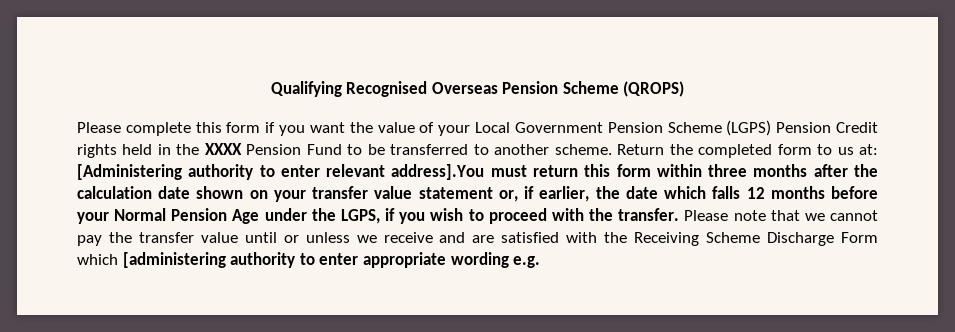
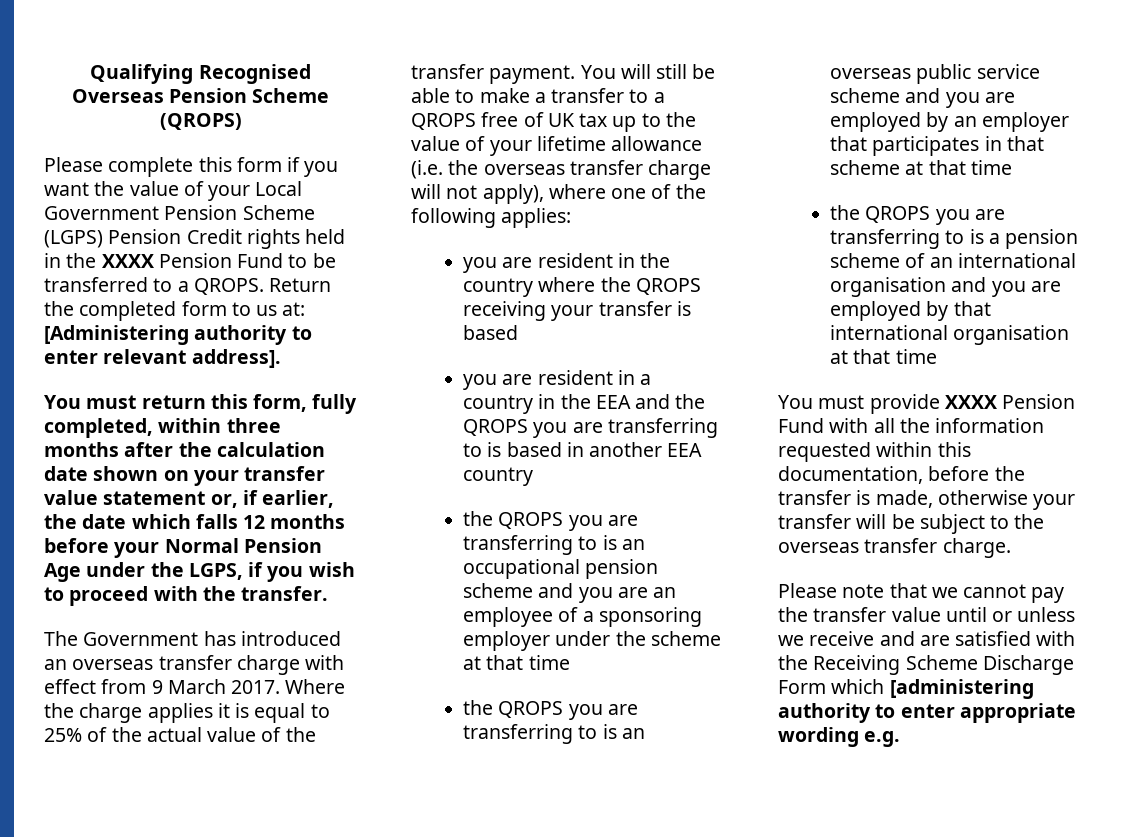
[494,144,612,155] another scheme. -> [177,278,264,295] a QROPS.
[391,164,485,180] address].You -> [191,349,281,368] [44,395,81,409] address]. // You
[616,164,651,177] form -> [253,394,358,414] [44,418,153,438] form, fully completed,
(680, 214) none -> [44,631,341,646] [44,655,345,675] [44,679,346,694] [44,703,330,723] [44,727,316,742] [411,64,716,84] [411,88,665,103] [411,112,696,132] [411,136,703,156] [411,160,712,180] [411,184,706,204] [411,208,572,228] [462,253,671,273] [462,277,701,297] [462,301,691,321] [462,325,518,340] [462,370,652,390] [462,394,706,414] [462,418,718,438] [462,442,703,457] [462,467,533,486] [462,511,638,531] [462,535,645,555] [462,559,659,579] [462,583,677,603] [462,607,702,627] [462,631,721,651] [462,655,570,670] [462,700,638,720] [462,724,645,744] [829,64,1040,84] [829,88,1015,108] [829,112,1069,132] [829,136,1044,156] [829,160,1012,175] [829,205,1005,225] [829,229,1079,249] [829,253,1076,268] [829,277,1061,297] [829,301,991,321] [829,325,1070,345] [829,349,937,364] [778,394,1076,414] [778,418,1045,433] [778,442,971,462] [778,466,1025,484] [778,490,1076,510] [778,514,1045,534] [778,538,1011,558] // The Government has introduced an overseas transfer charge with effect from 9 March 2017. Where the charge applies it is equal to 25% of the actual value of the transfer payment. You will still be able to make a transfer to a QROPS free of UK tax up to the value of your lifetime allowance (i.e. the overseas transfer charge will not apply), where one of the following applies: // you are resident in the country where the QROPS receiving your transfer is based // you are resident in a country in the EEA and the QROPS you are transferring to is based in another EEA country // the QROPS you are transferring to is an occupational pension scheme and you are an employee of a sponsoring employer under the scheme at that time // the QROPS you are transferring to is an overseas public service scheme and you are employed by an employer that participates in that scheme at that time // the QROPS you are transferring to is a pension scheme of an international organisation and you are employed by that international organisation at that time // You must provide XXXX Pension Fund with all the information requested within this documentation, before the transfer is made, otherwise your transfer will be subject to the overseas transfer charge. //

